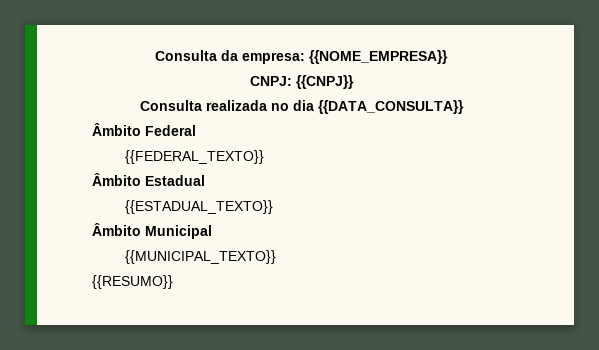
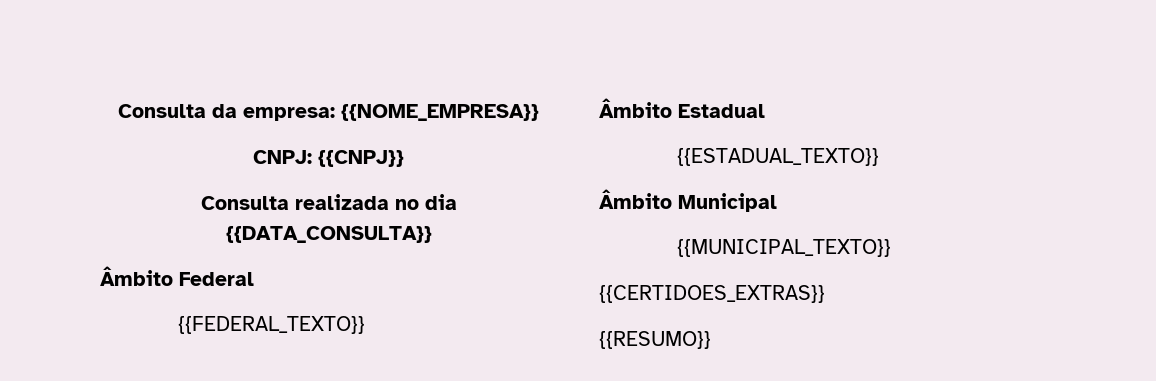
(277, 257) none -> [599,285,825,303] // {{CERTIDOES_EXTRAS}}

